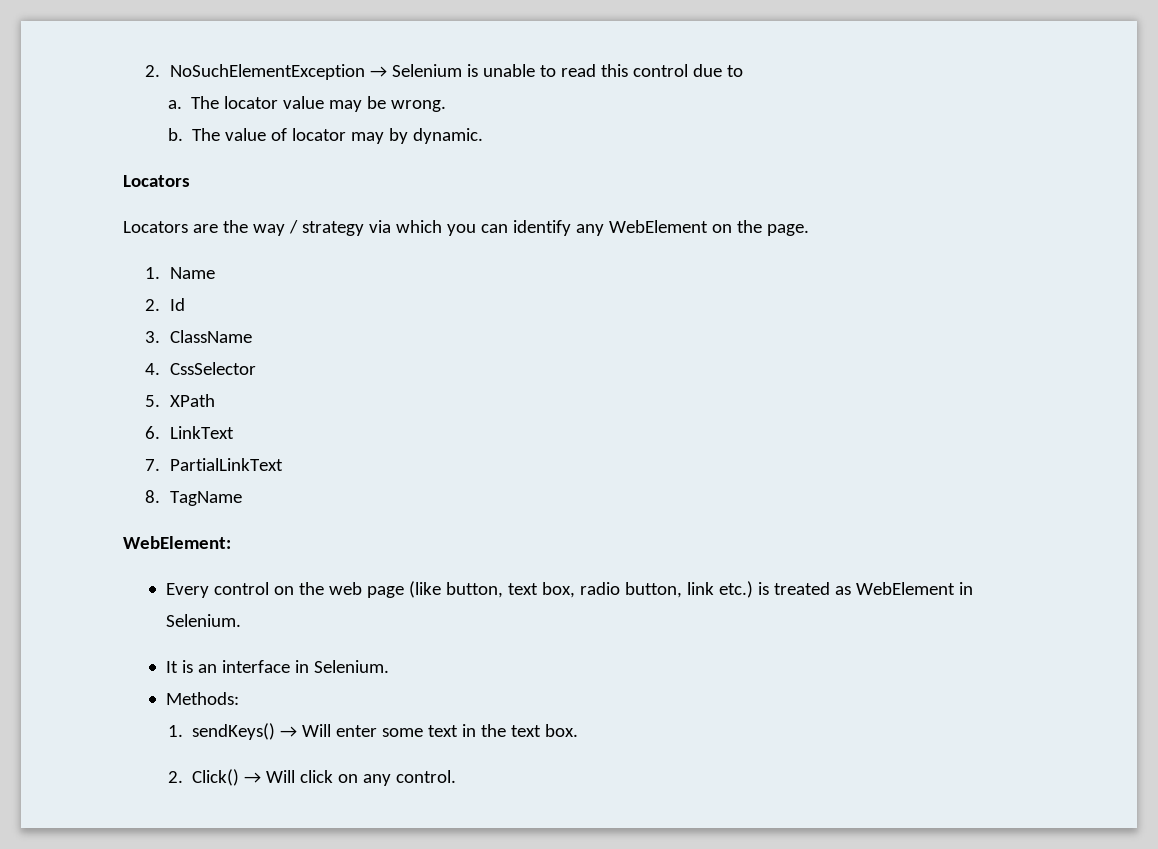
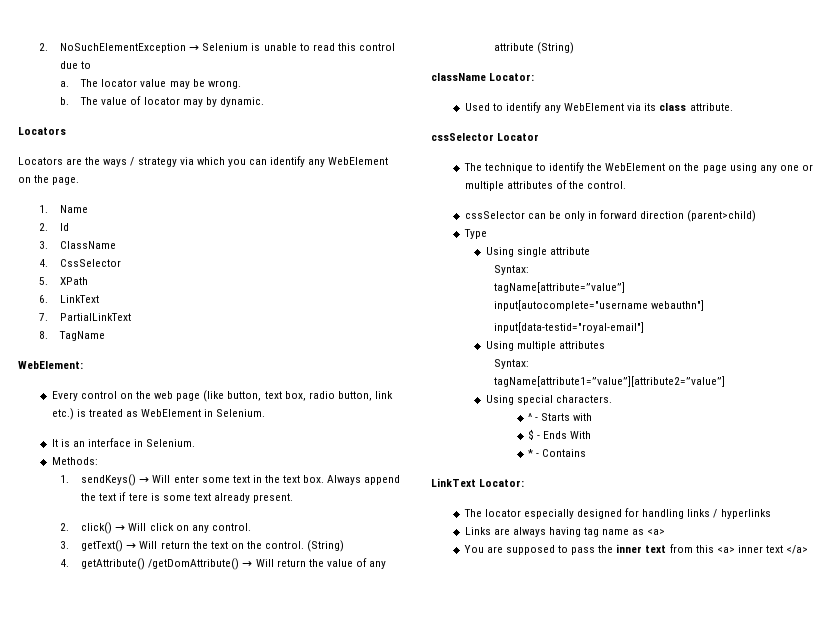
[252,224,285,236] way -> [103,159,128,167] ways
[167,769,239,786] // 2. Click() -> [327,475,401,485] [81,492,294,503] [60,522,113,534] Always append the text if tere is some text already present. // 2. click()
(456, 776) none -> [60,540,345,552] [60,558,387,570] [494,42,575,54] [431,73,535,81] [464,102,733,113] [431,133,540,141] [463,162,813,173] [464,180,627,191] [464,210,757,222] [463,229,487,239] [485,247,591,257] [494,265,530,275] [494,282,626,293] [494,300,705,311] [494,322,645,333] [485,341,606,351] [494,359,530,369] [494,376,726,387] [485,395,613,405] [527,413,593,421] [527,429,592,440] [527,449,587,457] [431,478,525,487] [463,508,771,519] [464,527,666,537] [463,544,809,555] // 3. getText() → Will return the text on the control. (String) // 4. getAttribute() /getDomAttribute() → Will return the value of any attribute (String) // className Locator: // Used to identify any WebElement via its class attribute. // cssSelector Locator // The technique to identify the WebElement on the page using any one or multiple attributes of the control. // cssSelector can be only in forward direction (parent>child) // Type // Using single attribute // Syntax: // tagName[attribute=”value”] // input[autocomplete="username webauthn"] // input[data-testid="royal-email"] // Using multiple attributes // Syntax: // tagName[attribute1=”value”][attribute2=”value”] // Using special characters. // ^ - Starts with // $ - Ends With // * - Contains // LinkText Locator: // The locator especially designed for handling links / hyperlinks // Links are always having tag name as <a> // You are supposed to pass the inner text from this <a> inner text </a>

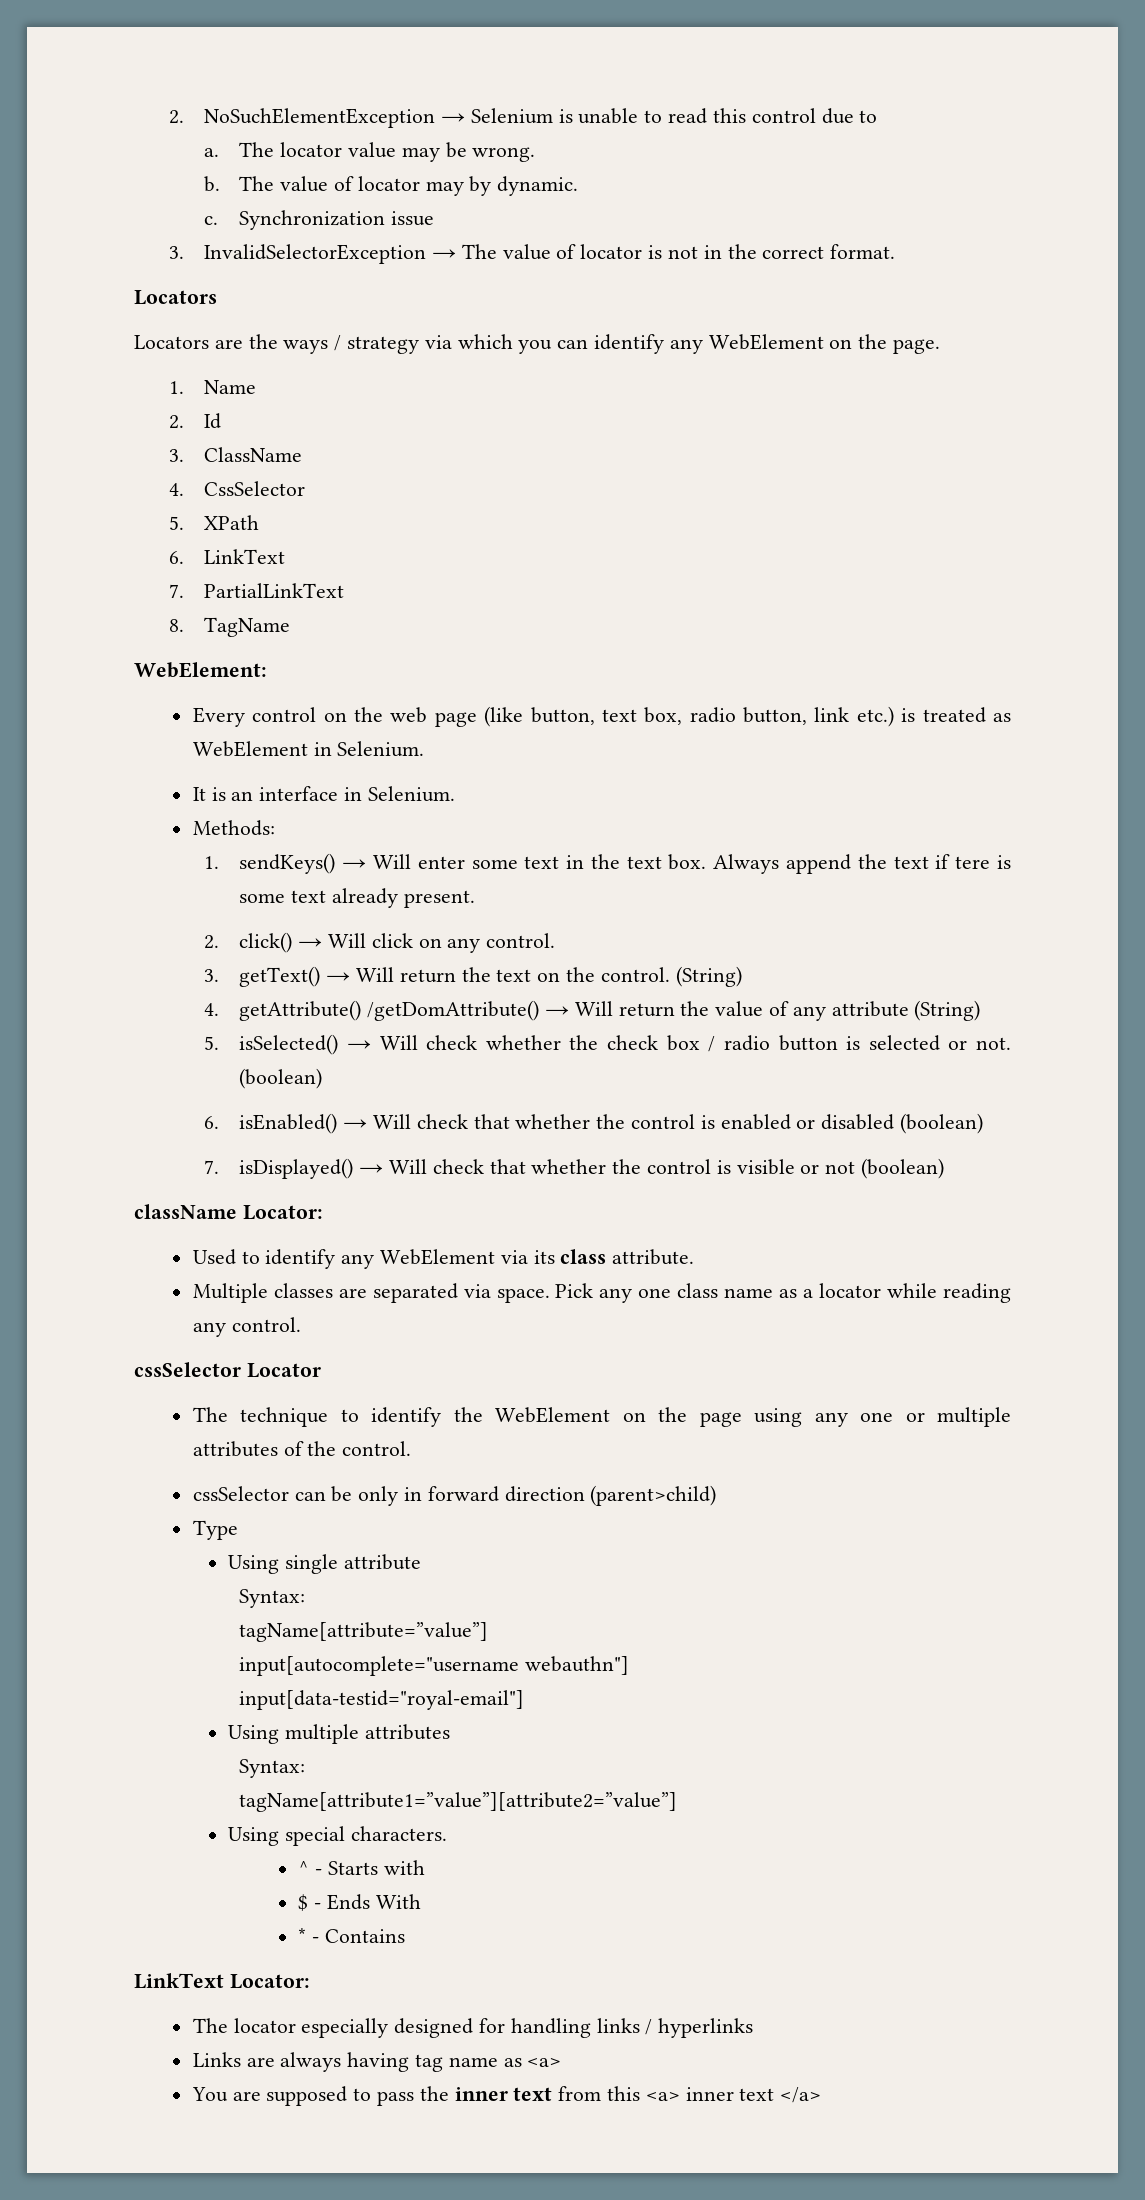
(264, 102) none -> [204,210,435,230] [169,244,896,264] // c. Synchronization issue // 3. InvalidSelectorException → The value of locator is not in the correct format.
(575, 48) none -> [204,1034,1012,1055] [239,1068,323,1089] [204,1113,984,1134] [204,1158,945,1179] // 5. isSelected() → Will check whether the check box / radio button is selected or not. (boolean) // 6. isEnabled() → Will check that whether the control is enabled or disabled (boolean) // 7. isDisplayed() → Will check that whether the control is visible or not (boolean)
(733, 107) none -> [192,1283,1011,1303] [192,1317,301,1337] // Multiple classes are separated via space. Pick any one class name as a locator while reading any control.

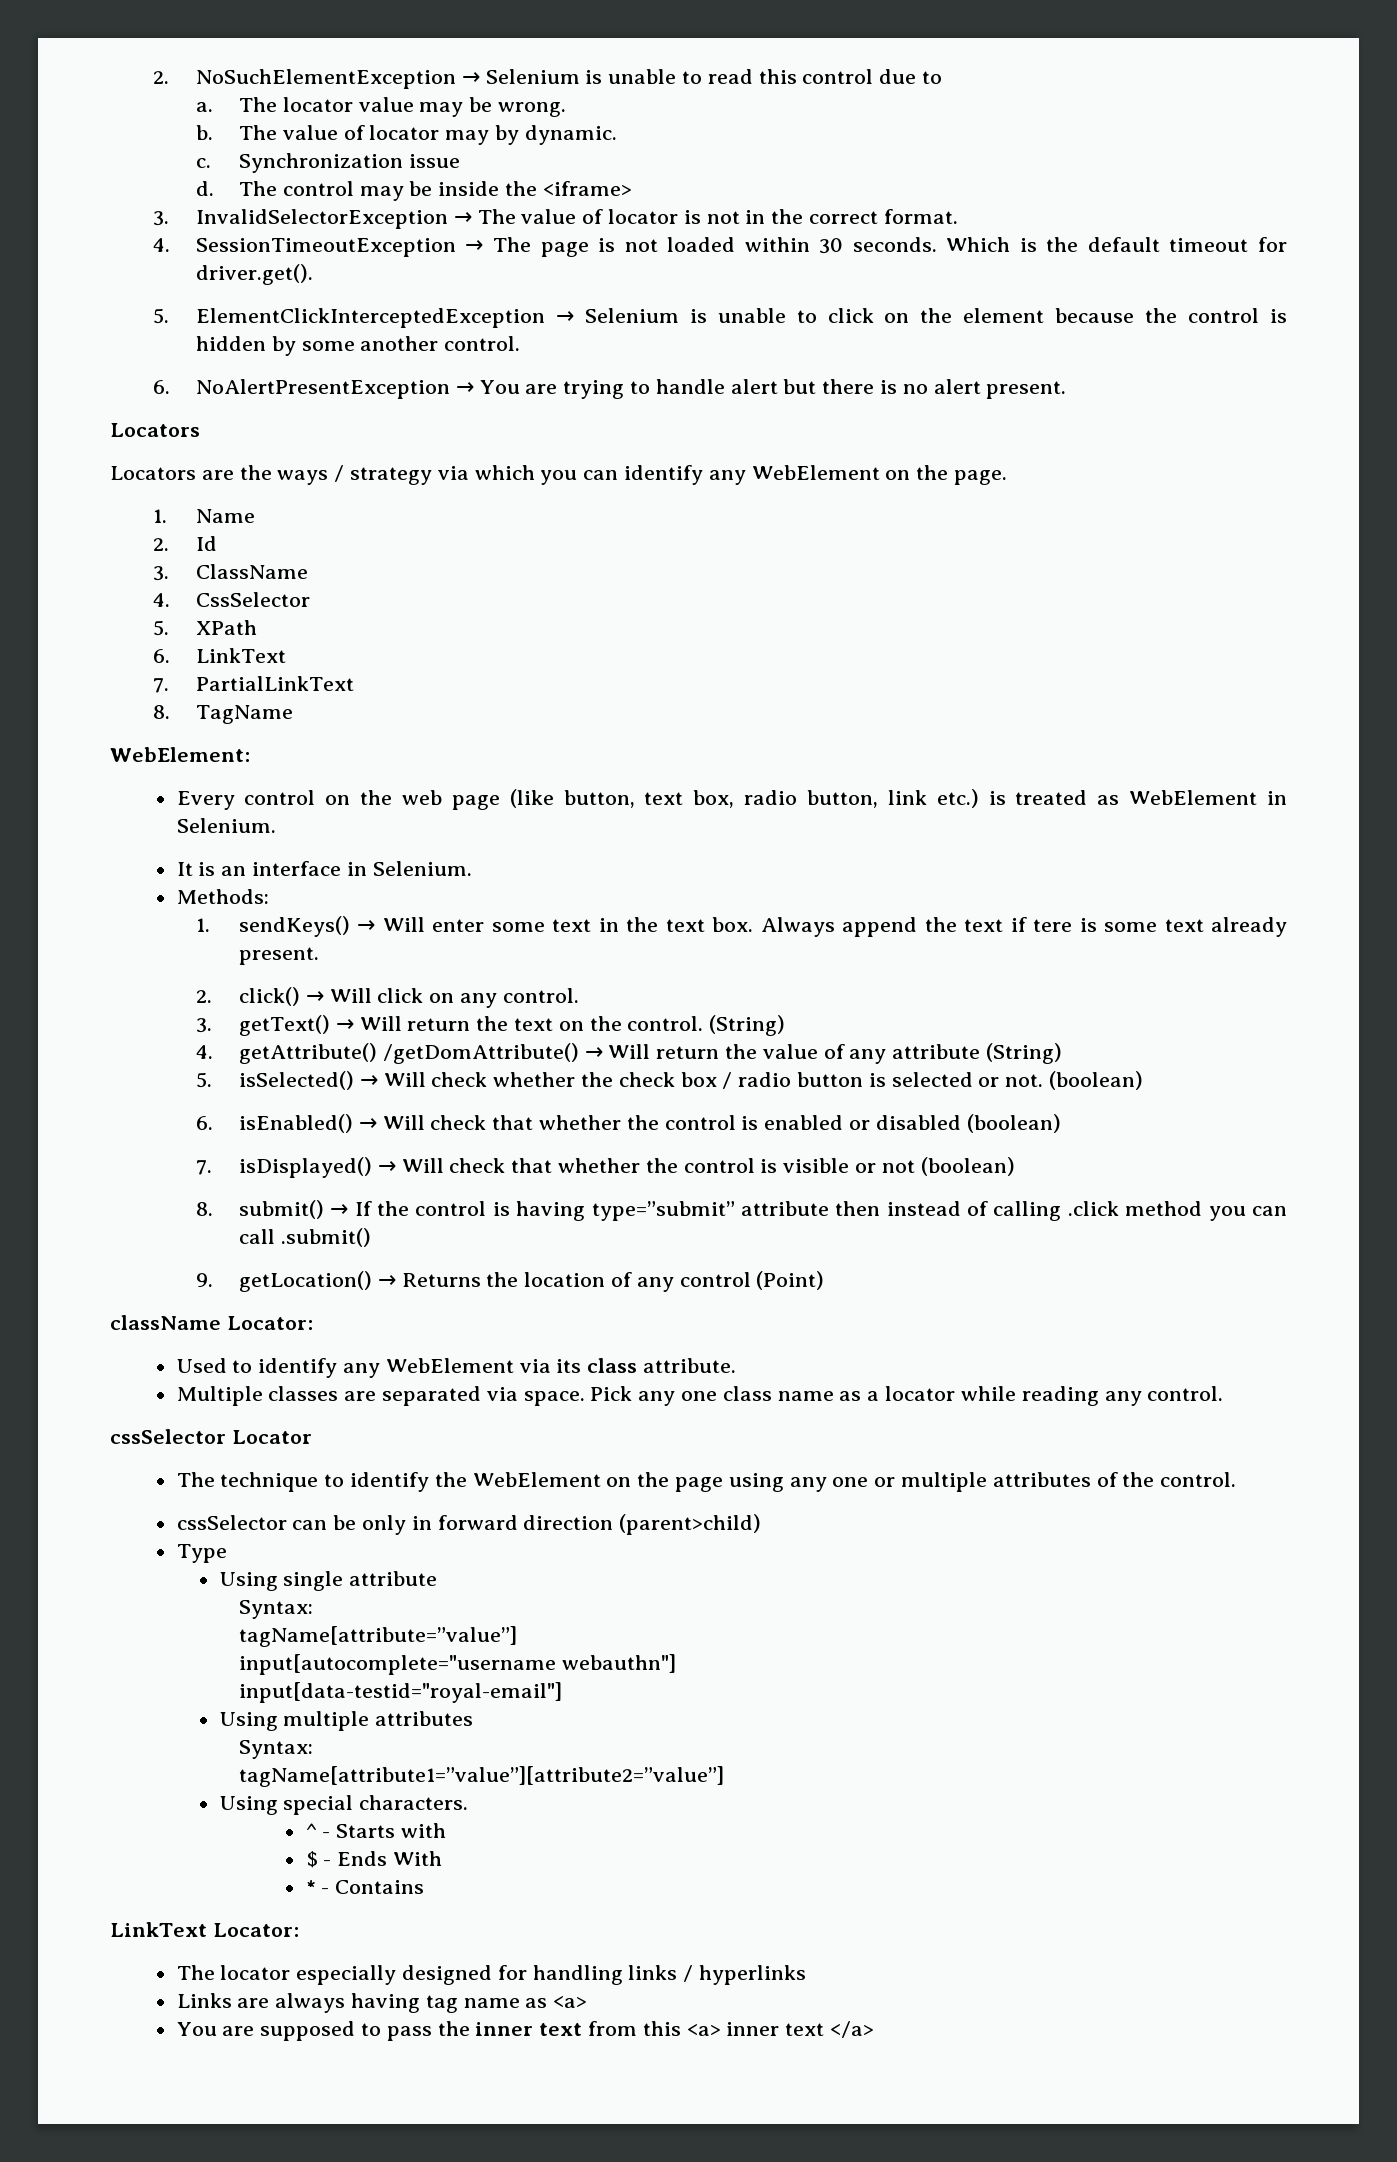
(435, 218) none -> [195,181,632,201] // d. The control may be inside the <iframe>
(896, 251) none -> [152,237,1287,257] [195,264,313,285] [152,308,1287,328] [195,336,521,356] [152,379,1067,399] // 4. SessionTimeoutException → The page is not loaded within 30 seconds. Which is the default timeout for driver.get(). // 5. ElementClickInterceptedException → Selenium is unable to click on the element because the control is hidden by some another control. // 6. NoAlertPresentException → You are trying to handle alert but there is no alert present.
(945, 1168) none -> [195,1200,1287,1221] [238,1228,371,1247] [195,1271,825,1292] // 8. submit() → If the control is having type=”submit” attribute then instead of calling .click method you can call .submit() // 9. getLocation() → Returns the location of any control (Point)

